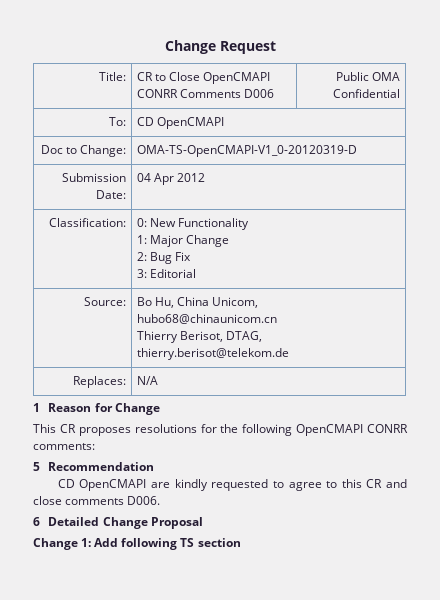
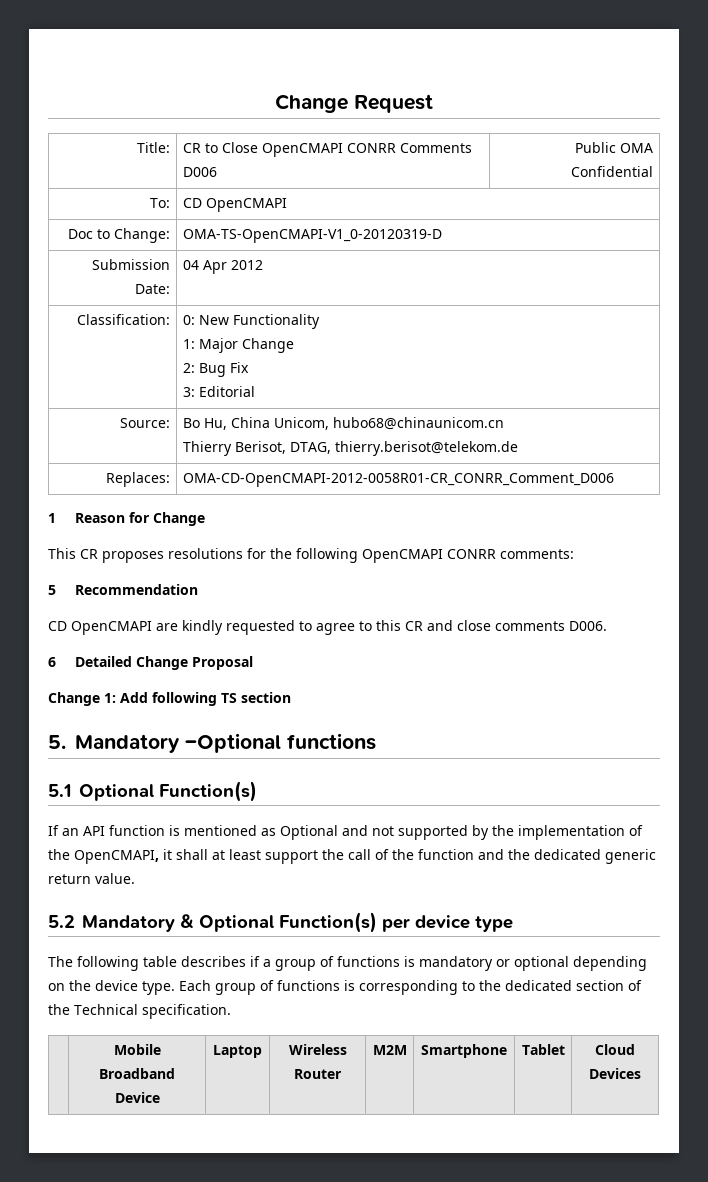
[137,376,159,385] N/A -> [182,473,614,487] OMA-CD-OpenCMAPI-2012-0058R01-CR_CONRR_Comment_D006
(241, 542) none -> [48,733,376,753] [48,781,257,802] [48,825,643,840] [48,849,656,864] [48,873,135,884] [48,912,513,933] [48,956,647,971] [48,980,642,995] [48,1004,231,1019] [113,1044,161,1055] [99,1068,175,1079] [114,1092,160,1103] [213,1045,262,1058] [288,1044,347,1055] [294,1069,342,1079] [372,1045,407,1055] [421,1044,507,1058] [521,1044,565,1055] [595,1044,635,1055] [589,1068,641,1079] // 5. Mandatory –Optional functions // 5.1 Optional Function(s) // If an API function is mentioned as Optional and not supported by the implementation of the OpenCMAPI, it shall at least support the call of the function and the dedicated generic return value. // 5.2 Mandatory & Optional Function(s) per device type // The following table describes if a group of functions is mandatory or optional depending on the device type. Each group of functions is corresponding to the dedicated section of the Technical specification. // | Mobile Broadband Device | Laptop | Wireless Router | M2M | Smartphone | Tablet | Cloud Devices

